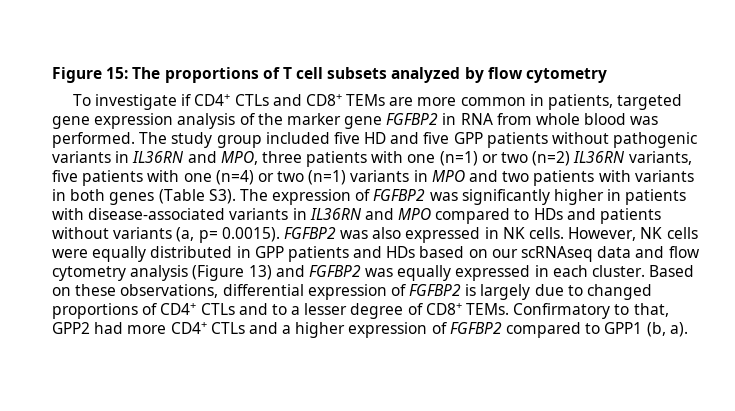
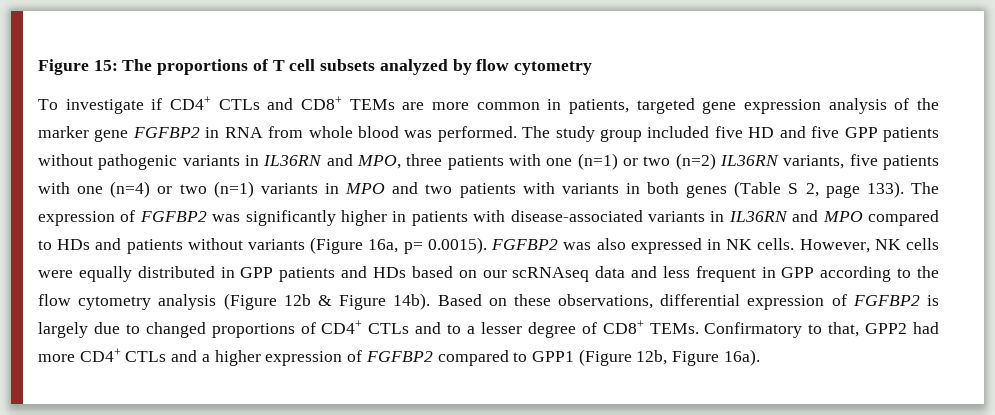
[208,189,236,204] S3). -> [788,181,904,198] S 2, page 133).
[176,227,195,242] (a, -> [310,237,399,254] (Figure 16a,
[668,246,700,258] [52,265,646,281] flow cytometry analysis (Figure 13) and FGFBP2 was equally expressed in each cluster. -> [662,266,940,282] [38,293,431,310] less frequent in GPP according to the flow cytometry analysis (Figure 12b & Figure 14b).
[646,322,688,337] (b, a). -> [578,349,760,366] (Figure 12b, Figure 16a).

